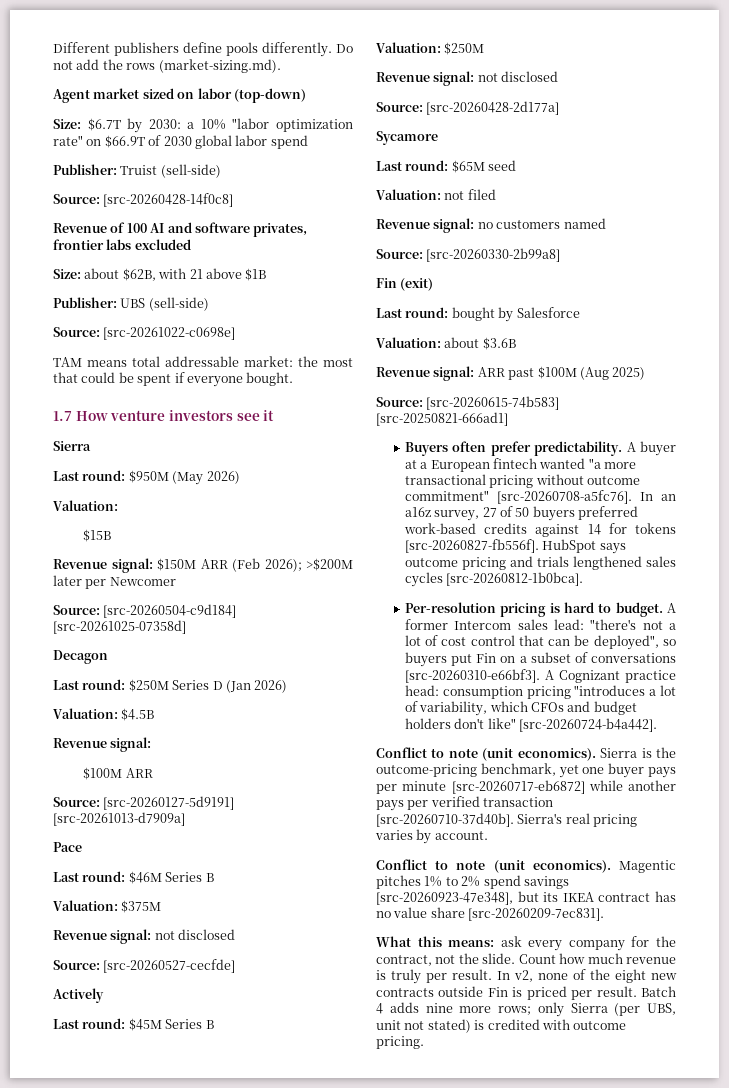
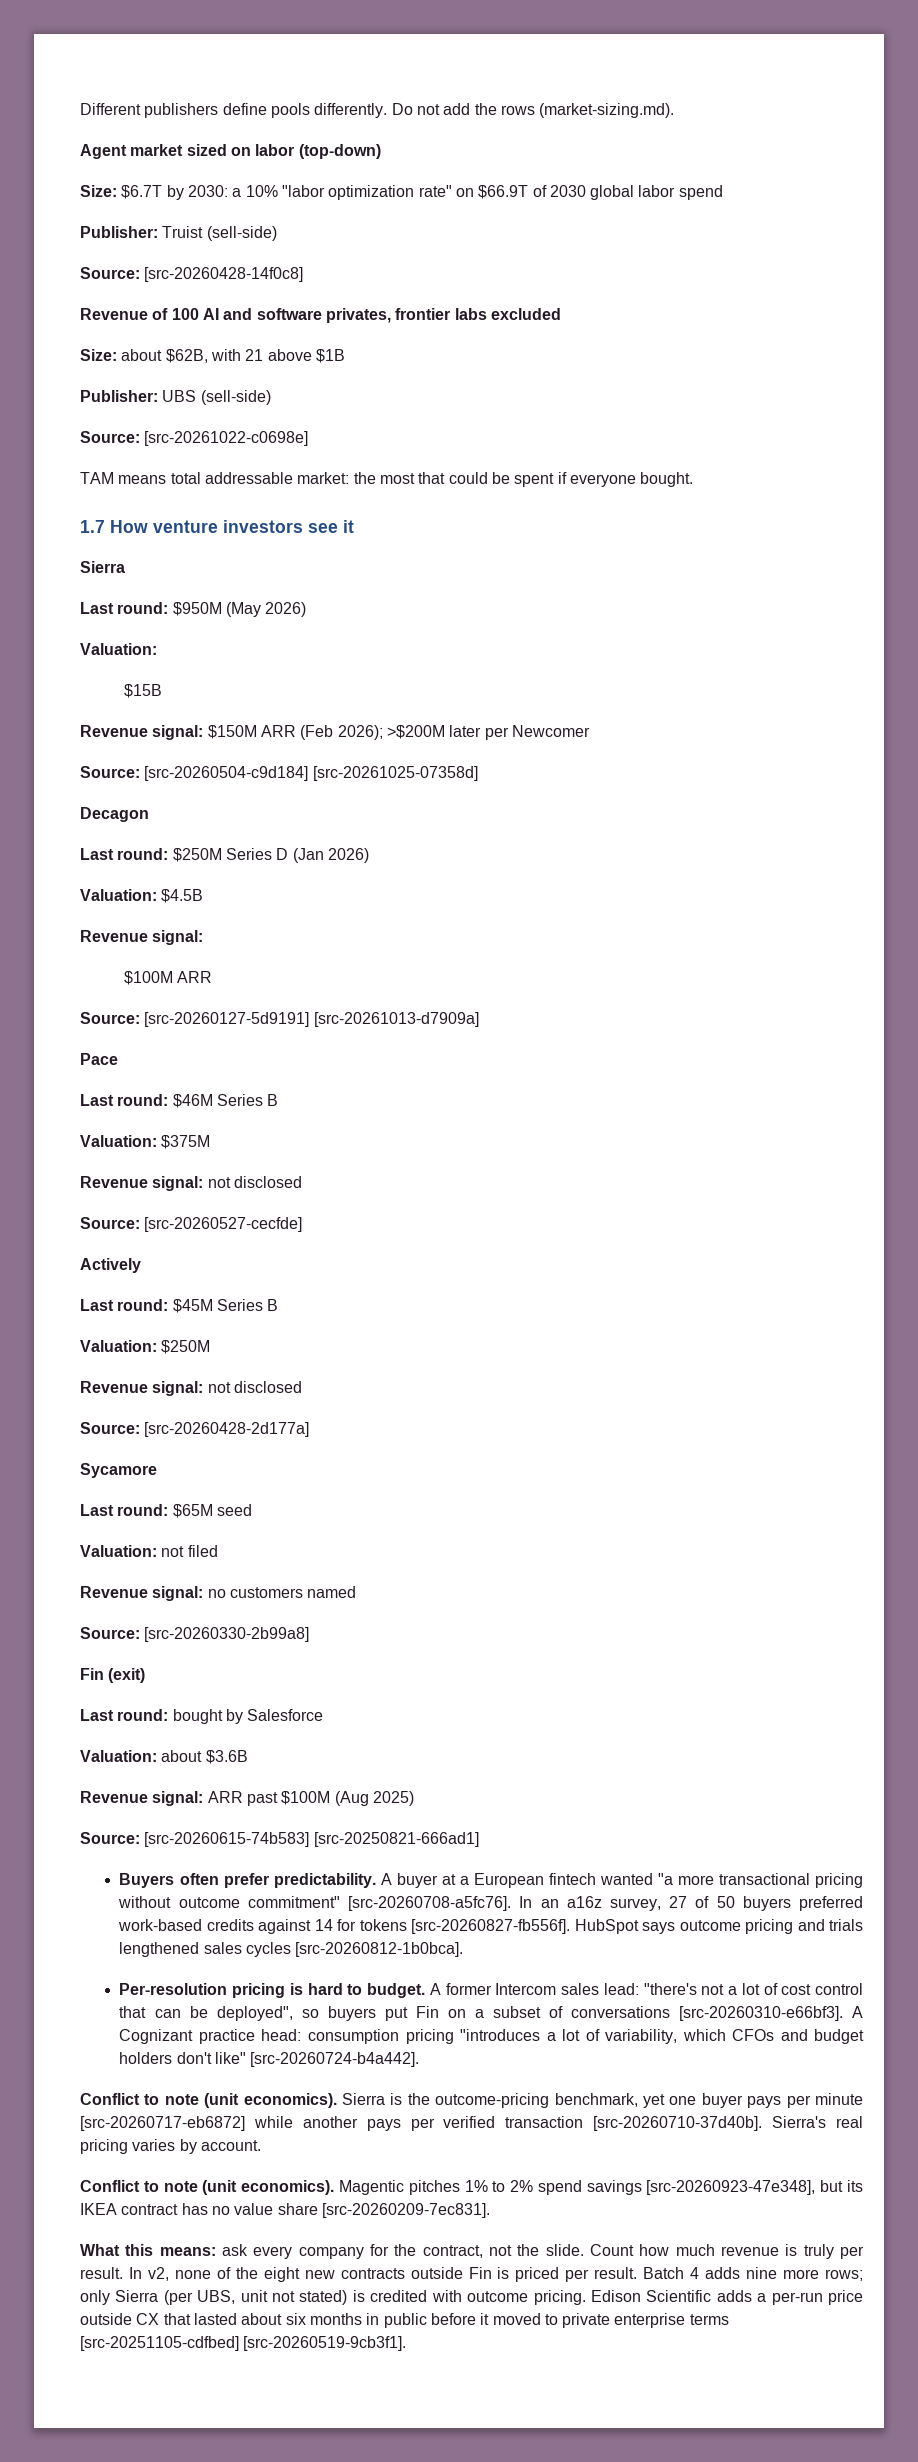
(424, 1042) none -> [590,2290,863,2305] [80,2313,729,2328] [80,2336,407,2351] Edison Scientific adds a per-run price outside CX that lasted about six months in public before it moved to private enterprise terms [src-20251105-cdfbed] [src-20260519-9cb3f1].

